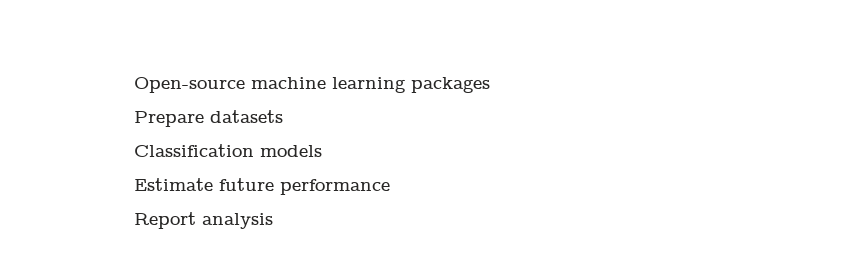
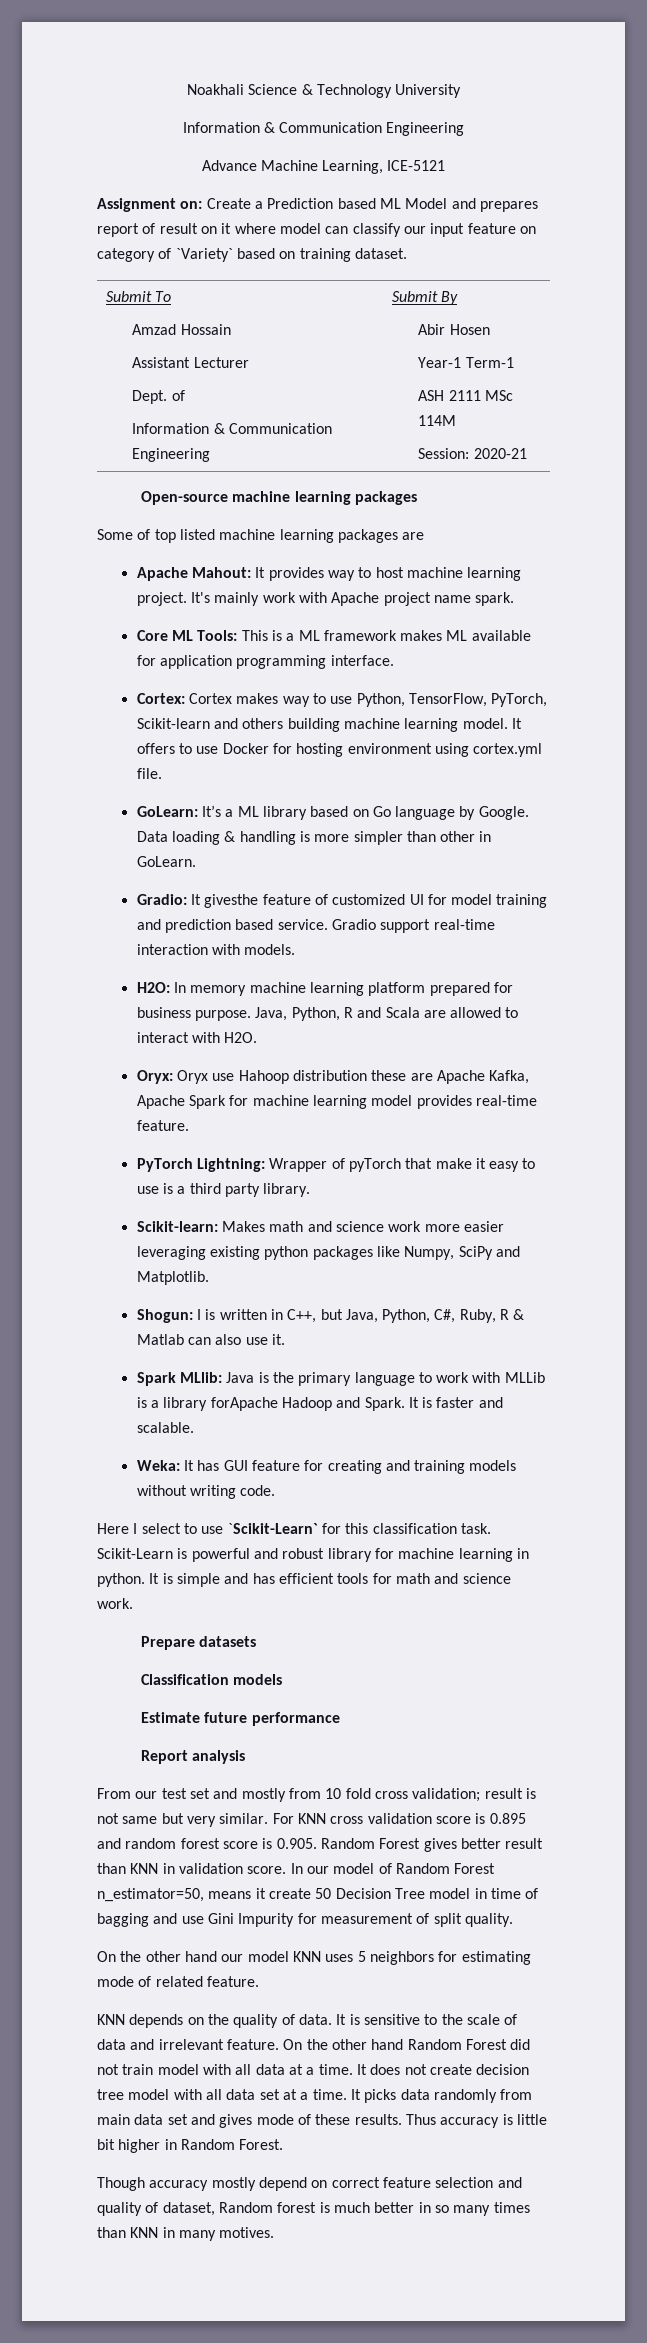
[133,77,490,93] Open-source machine learning packages -> [186,84,462,98] [182,122,465,136] [201,160,446,174] [97,198,538,212] [97,223,536,237] [97,248,407,262] [106,291,172,302] [132,324,231,335] [132,357,249,368] [132,390,185,404] [132,423,333,434] [132,448,211,462] [392,291,459,305] [418,324,490,335] [418,357,514,368] [418,390,514,401] [418,415,457,426] [418,448,527,459] [141,491,417,505] [97,529,425,543] [136,567,522,581] [136,592,515,606] [136,630,531,641] [136,655,394,669] [136,693,548,707] [136,718,522,732] [136,743,543,757] [136,768,162,779] [136,805,529,820] [136,831,492,845] [136,856,196,867] [136,894,548,908] [136,919,495,933] [136,944,296,955] [136,982,513,996] [136,1007,519,1021] [136,1032,258,1043] [136,1070,530,1084] [136,1095,537,1109] [136,1120,189,1131] [136,1158,536,1172] [136,1183,311,1197] [136,1221,504,1232] [136,1246,520,1260] [136,1271,209,1285] [136,1309,525,1323] [136,1334,285,1345] [136,1372,545,1386] [136,1397,503,1411] [136,1422,194,1433] [136,1460,517,1474] [136,1485,276,1499] [97,1523,491,1534] [97,1548,529,1562] [97,1573,511,1587] [97,1598,133,1609] Noakhali Science & Technology University // Information & Communication Engineering // Advance Machine Learning, ICE-5121 // Assignment on: Create a Prediction based ML Model and prepares report of result on it where model can classify our input feature on category of `Variety` based on training dataset. // Submit To // Amzad Hossain // Assistant Lecturer // Dept. of // Information & Communication Engineering | Submit By // Abir Hosen // Year-1 Term-1 // ASH 2111 MSc 114M // Session: 2020-21 // Open-source machine learning packages // Some of top listed machine learning packages are // Apache Mahout: It provides way to host machine learning project. It's mainly work with Apache project name spark. // Core ML Tools: This is a ML framework makes ML available for application programming interface. // Cortex: Cortex makes way to use Python, TensorFlow, PyTorch, Scikit-learn and others building machine learning model. It offers to use Docker for hosting environment using cortex.yml file. // GoLearn: It’s a ML library based on Go language by Google. Data loading & handling is more simpler than other in GoLearn. // Gradio: It givesthe feature of customized UI for model training and prediction based service. Gradio support real-time interaction with models. // H2O: In memory machine learning platform prepared for business purpose. Java, Python, R and Scala are allowed to interact with H2O. // Oryx: Oryx use Hahoop distribution these are Apache Kafka, Apache Spark for machine learning model provides real-time feature. // PyTorch Lightning: Wrapper of pyTorch that make it easy to use is a third party library. // Scikit-learn: Makes math and science work more easier leveraging existing python packages like Numpy, SciPy and Matplotlib. // Shogun: I is written in C++, but Java, Python, C#, Ruby, R & Matlab can also use it. // Spark MLlib: Java is the primary language to work with MLLib is a library forApache Hadoop and Spark. It is faster and scalable. // Weka: It has GUI feature for creating and training models without writing code. // Here I select to use `Scikit-Learn` for this classification task. Scikit-Learn is powerful and robust library for machine learning in python. It is simple and has efficient tools for math and science work.
(273, 221) none -> [97,1788,536,1802] [97,1813,526,1827] [97,1838,544,1852] [97,1863,496,1874] [97,1888,539,1902] [97,1913,513,1927] [97,1951,531,1965] [97,1976,259,1987] [97,2014,518,2028] [97,2039,531,2050] [97,2064,530,2075] [97,2089,533,2103] [97,2114,547,2128] [97,2139,284,2153] [97,2177,522,2191] [97,2202,530,2216] [97,2227,275,2241] // From our test set and mostly from 10 fold cross validation; result is not same but very similar. For KNN cross validation score is 0.895 and random forest score is 0.905. Random Forest gives better result than KNN in validation score. In our model of Random Forest n_estimator=50, means it create 50 Decision Tree model in time of bagging and use Gini Impurity for measurement of split quality. // On the other hand our model KNN uses 5 neighbors for estimating mode of related feature. // KNN depends on the quality of data. It is sensitive to the scale of data and irrelevant feature. On the other hand Random Forest did not train model with all data at a time. It does not create decision tree model with all data set at a time. It picks data randomly from main data set and gives mode of these results. Thus accuracy is little bit higher in Random Forest. // Though accuracy mostly depend on correct feature selection and quality of dataset, Random forest is much better in so many times than KNN in many motives.

